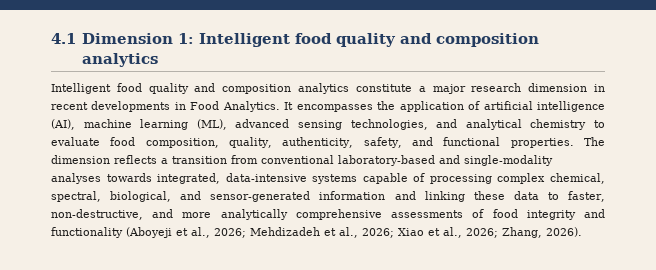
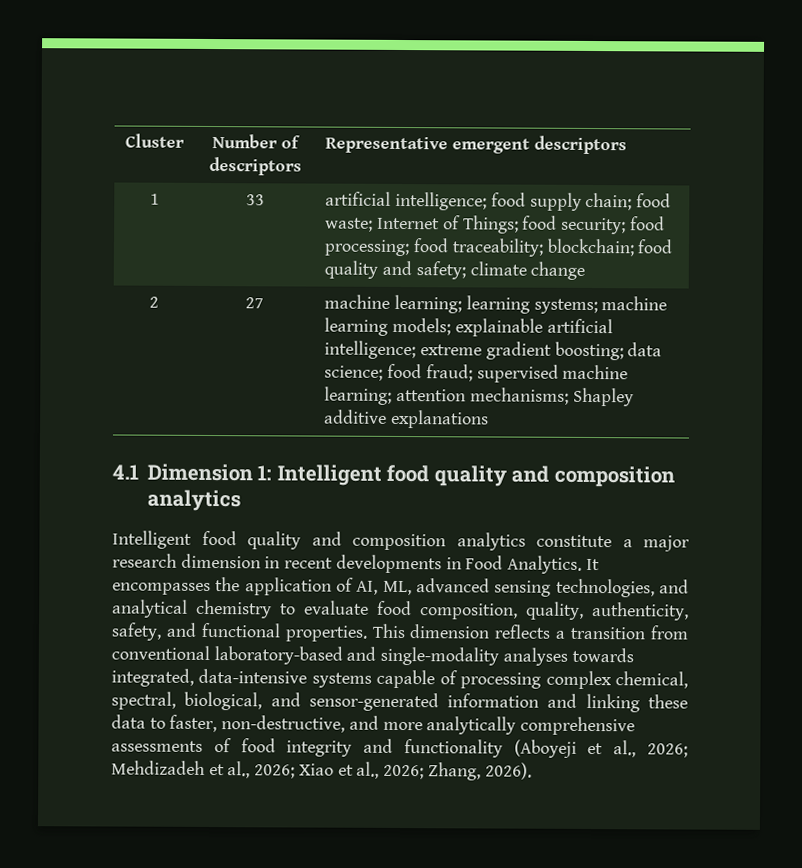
(51, 38) none -> [125,133,185,148] [212,134,301,149] [208,156,302,176] [325,135,627,155] [149,193,160,205] [245,194,265,206] [325,191,672,211] [325,215,665,235] [324,238,674,257] [324,260,586,280] [148,296,159,308] [244,297,264,309] [324,294,668,315] [324,317,613,337] [324,340,663,361] [324,363,629,383] [324,386,634,407] [324,409,490,429] Cluster | Number of descriptors | Representative emergent descriptors // 1 | 33 | artificial intelligence; food supply chain; food waste; Internet of Things; food security; food processing; food traceability; blockchain; food quality and safety; climate change // 2 | 27 | machine learning; learning systems; machine learning models; explainable artificial intelligence; extreme gradient boosting; data science; food fraud; supervised machine learning; attention mechanisms; Shapley additive explanations //
[483,101,605,112] [51,119,227,130] artificial intelligence (AI), machine learning (ML), -> [356,580,412,596] AI, ML,
[584,137,605,146] The -> [371,623,406,639] This

